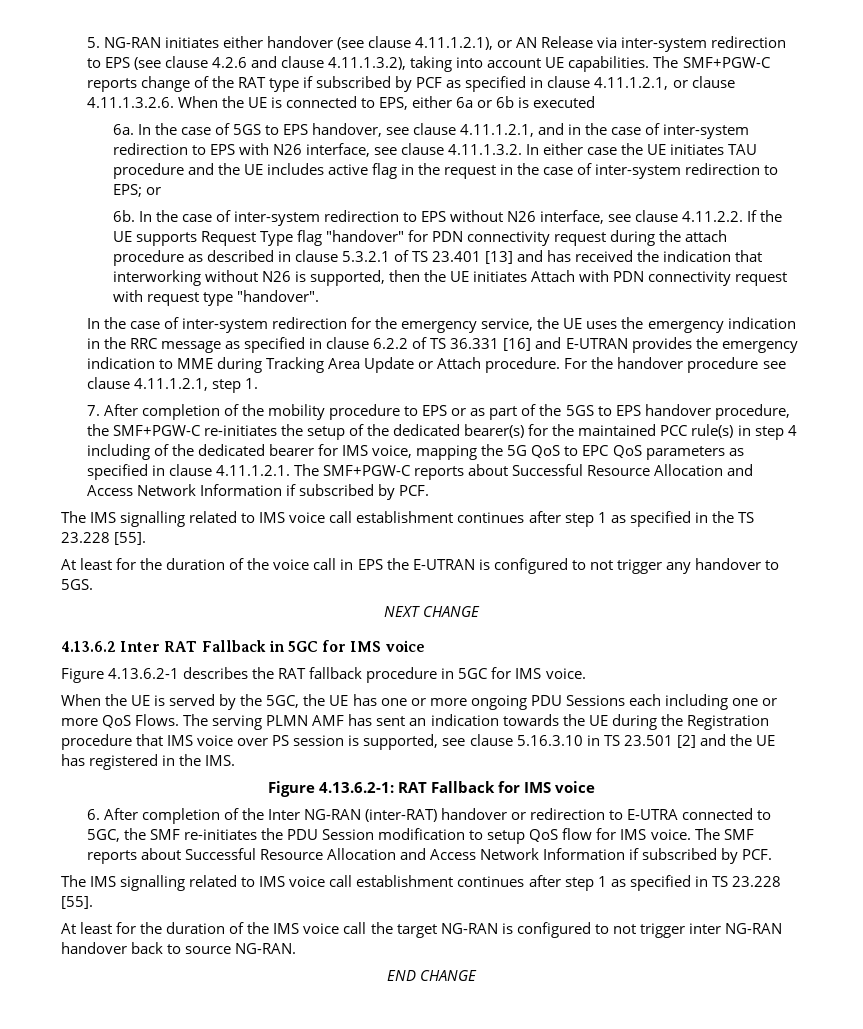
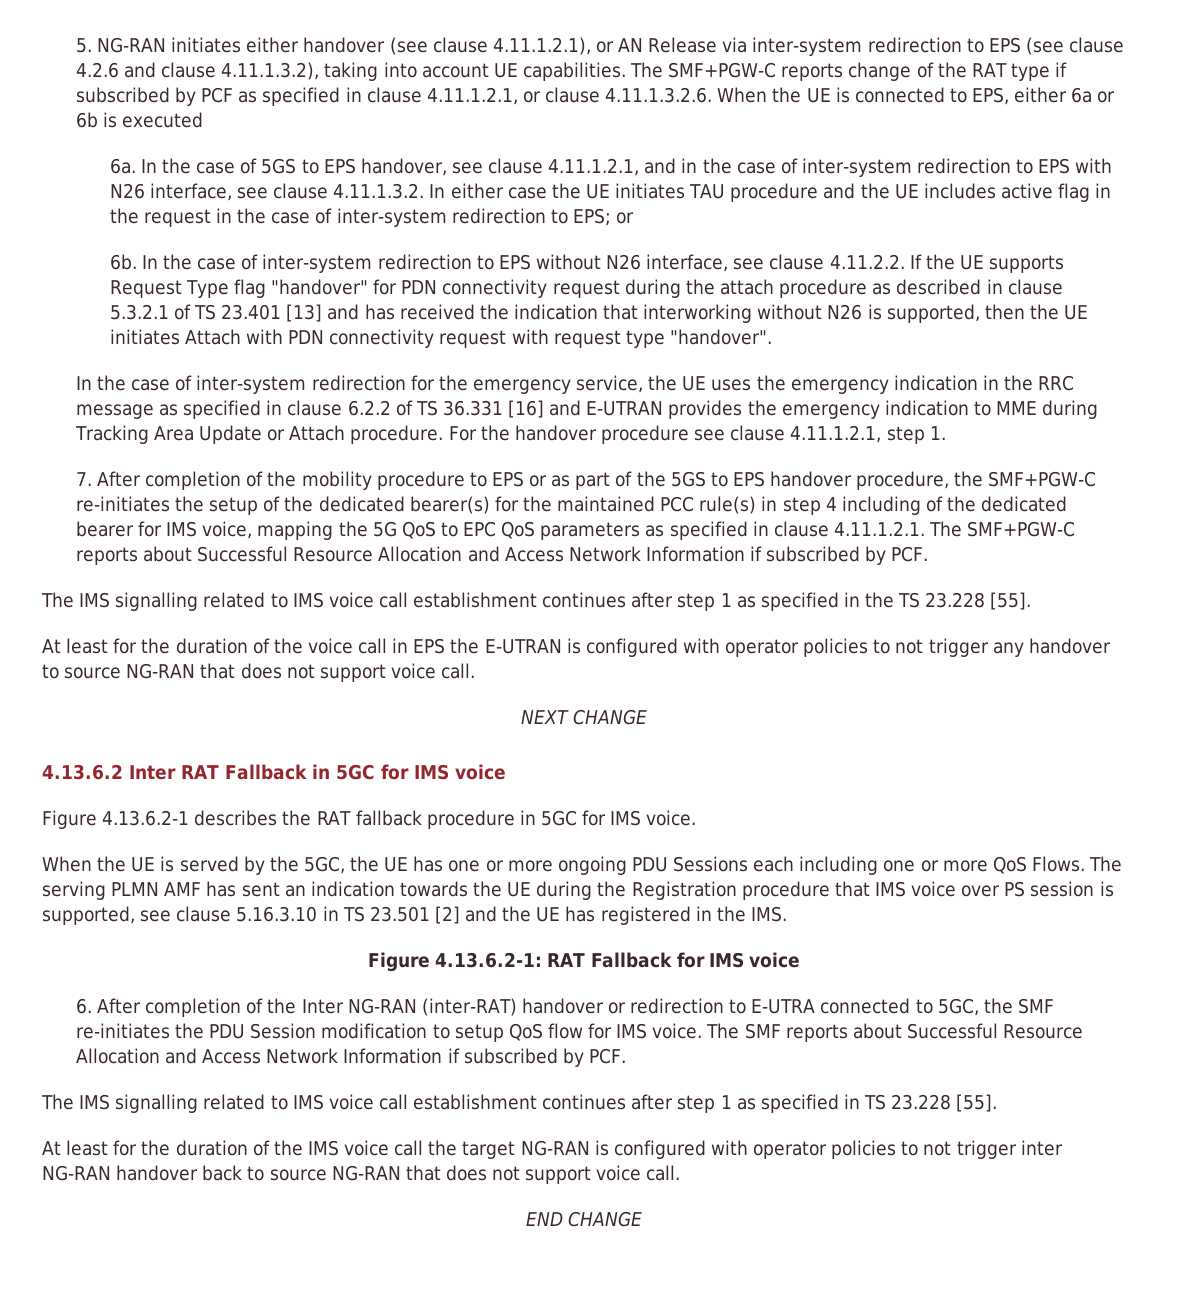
(568, 566) none -> [682,638,869,657] with operator policies
[61,579,93,590] 5GS. -> [64,663,476,682] source NG-RAN that does not support voice call.
(591, 930) none -> [710,1140,897,1159] with operator policies
[235,943,297,954] NG-RAN. -> [331,1165,681,1184] NG-RAN that does not support voice call.

